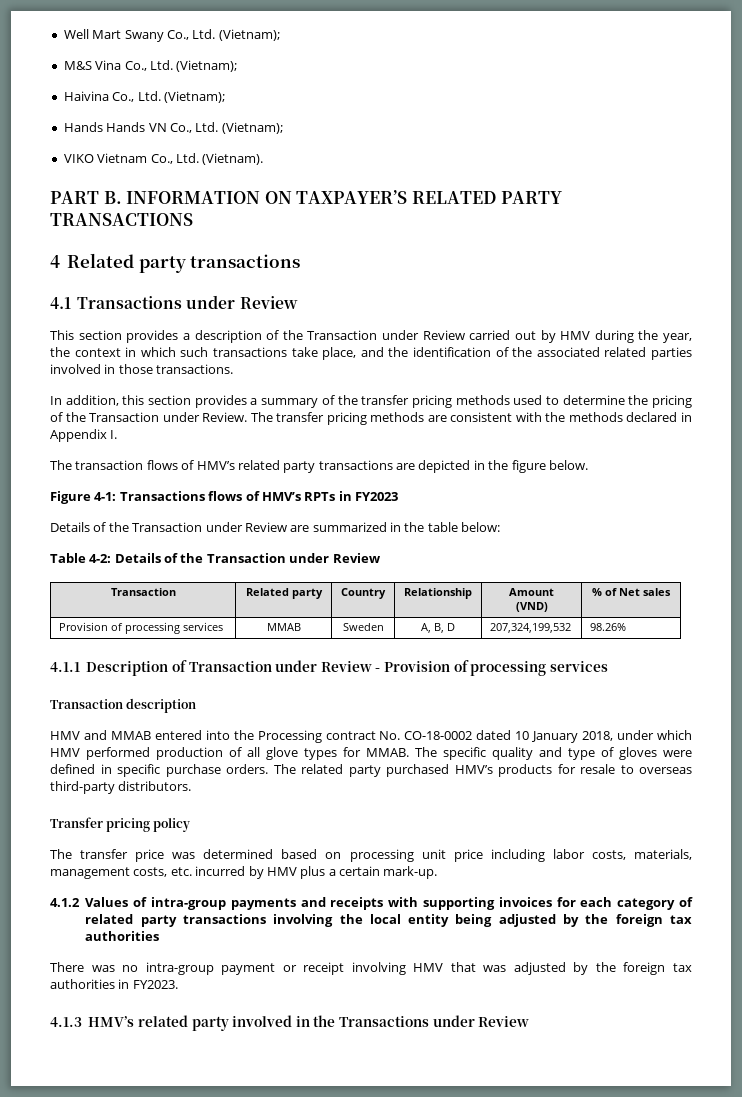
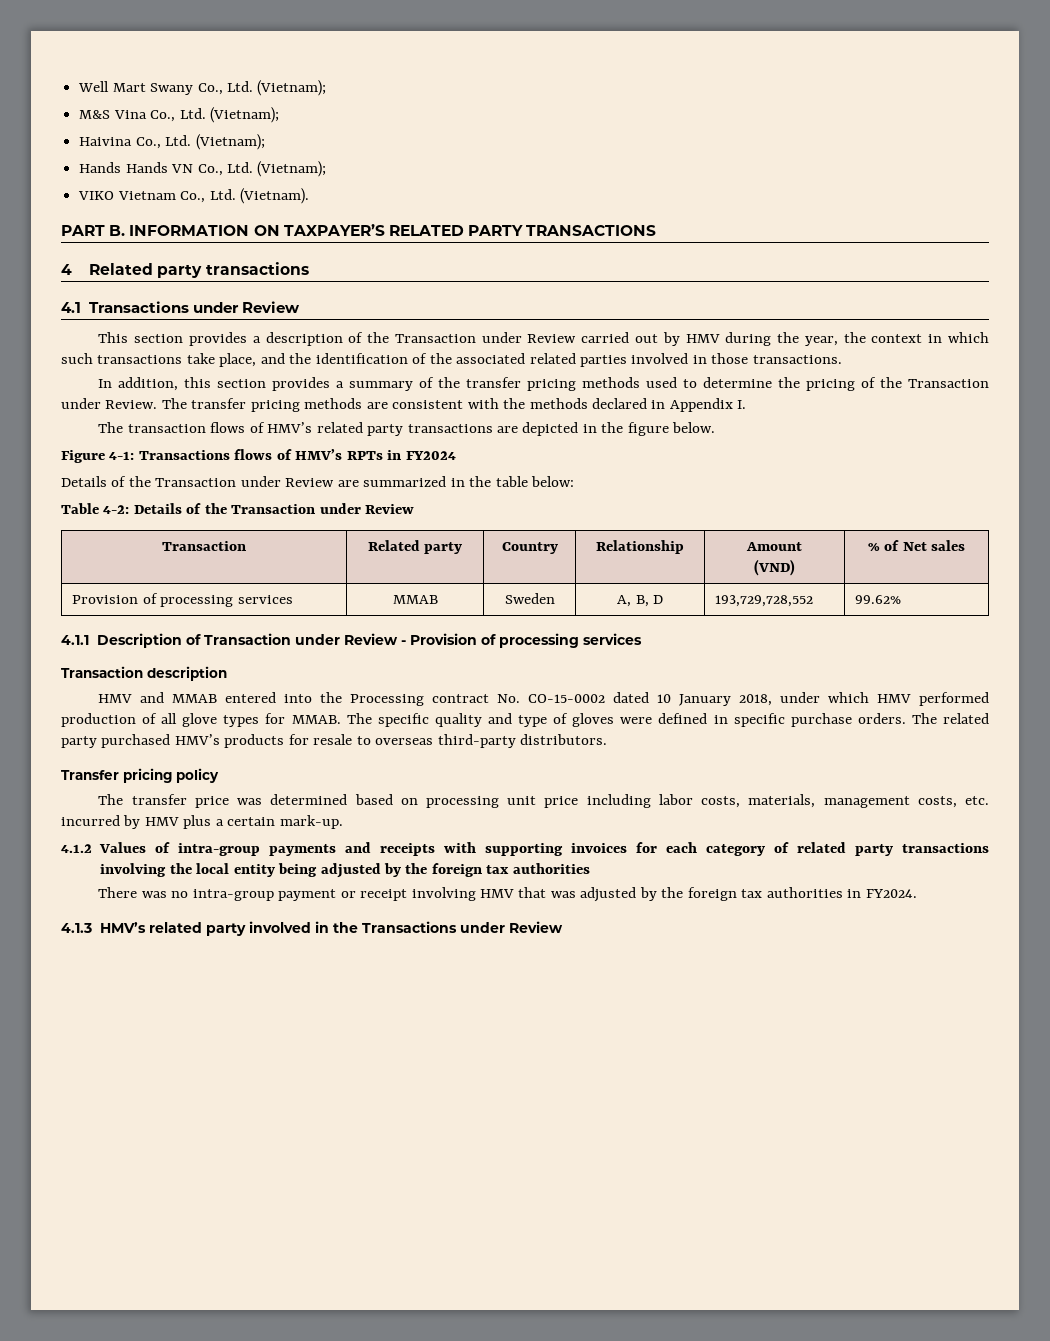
[355,492,398,501] FY2023 -> [405,451,456,460] FY2024
[489,623,571,633] [589,623,626,631] 207,324,199,532 | 98.26% -> [715,595,814,607] [855,595,902,604] 193,729,728,552 | 99.62%
[404,731,473,740] CO-18-0002 -> [528,694,606,703] CO-15-0002
[132,980,178,989] FY2023. -> [865,889,917,898] FY2024.

